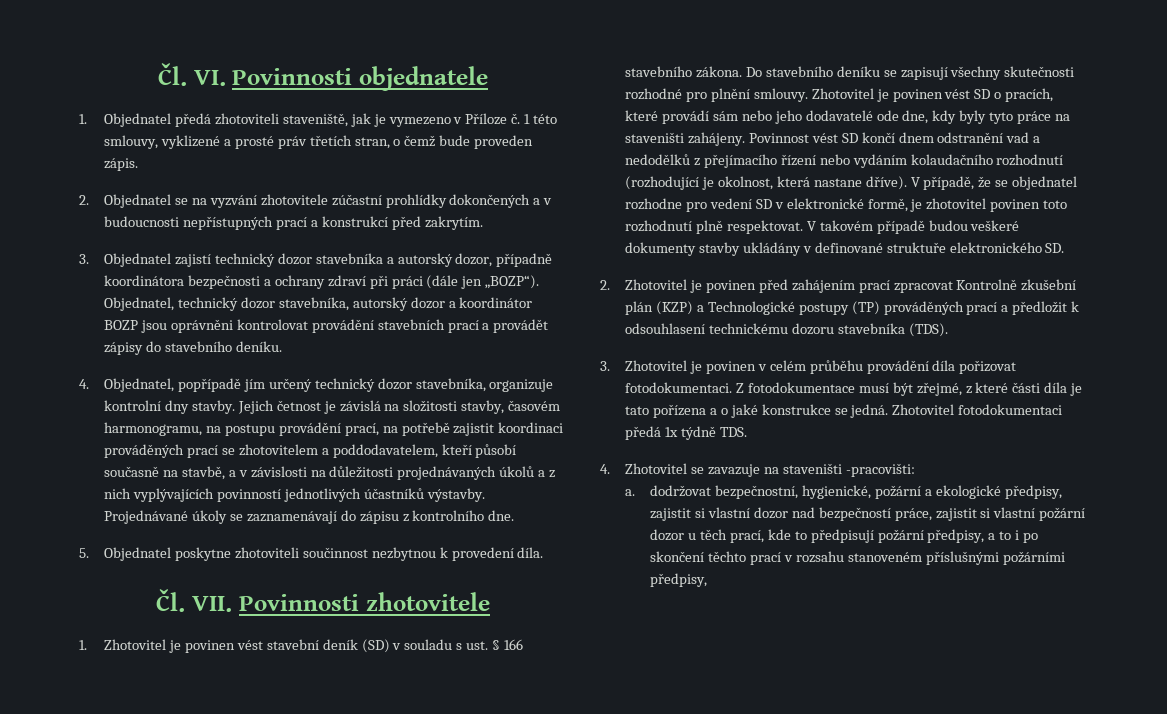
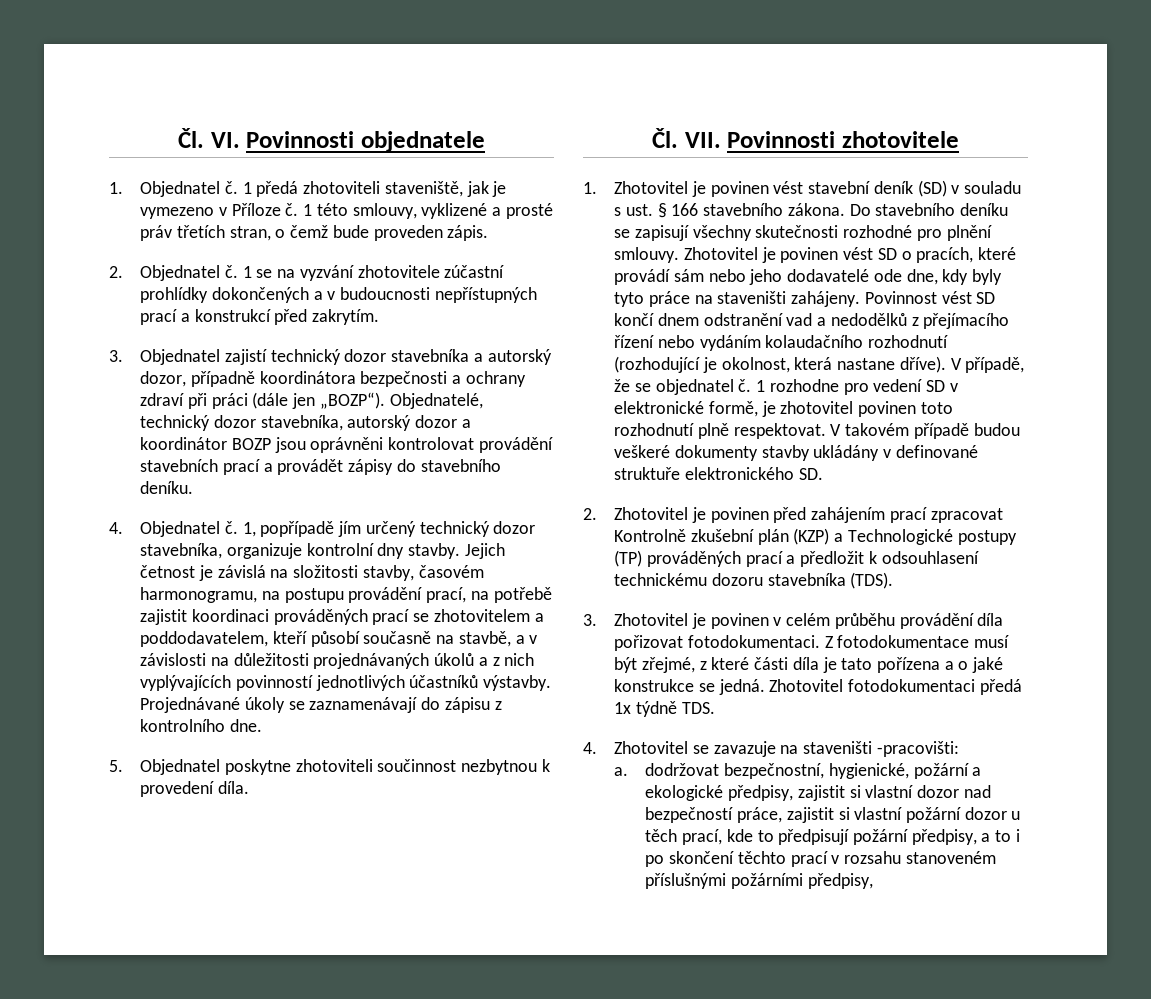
(172, 120) none -> [224,181,252,194] č. 1
(172, 201) none -> [224,265,252,278] č. 1
[104,297,175,311] Objednatel, -> [389,393,483,409] Objednatelé,
[104,378,175,392] Objednatel, -> [140,521,256,537] Objednatel č. 1,
(1078, 183) none -> [738,379,766,392] č. 1

